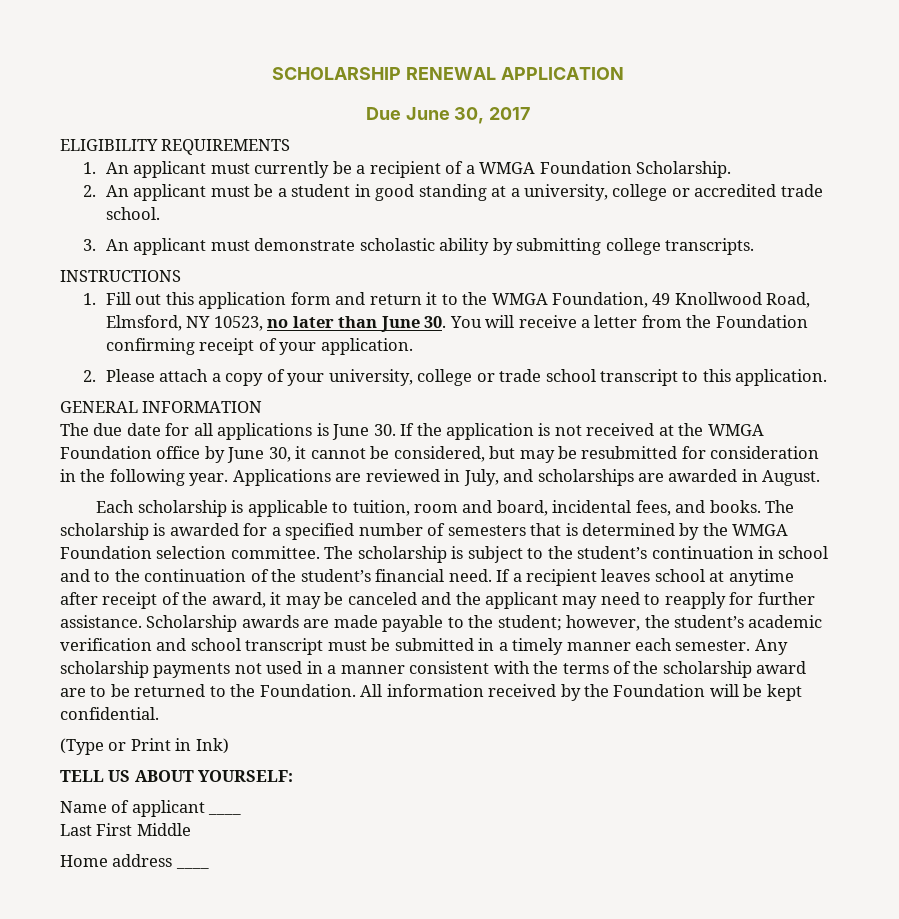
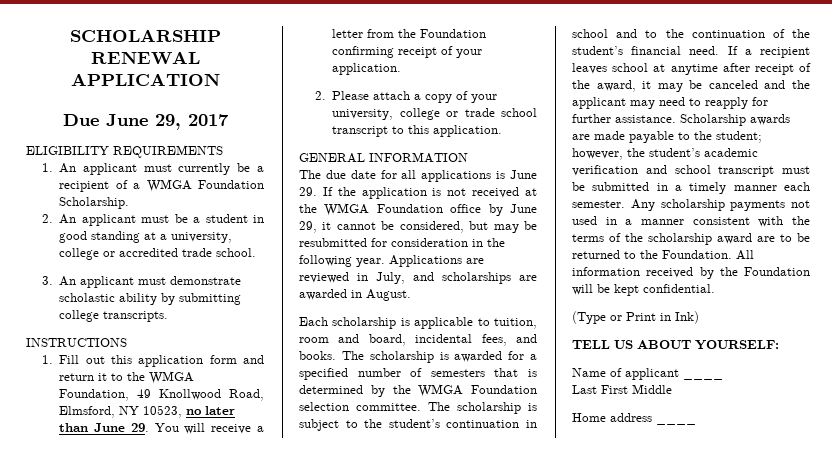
[454,107,485,124] 30, -> [154,114,181,130] 29,
[424,316,447,328] 30. -> [130,423,149,432] 29.
[373,424,396,436] 30. -> [299,187,317,196] 29.
[268,447,291,462] 30, -> [299,221,317,233] 29,

